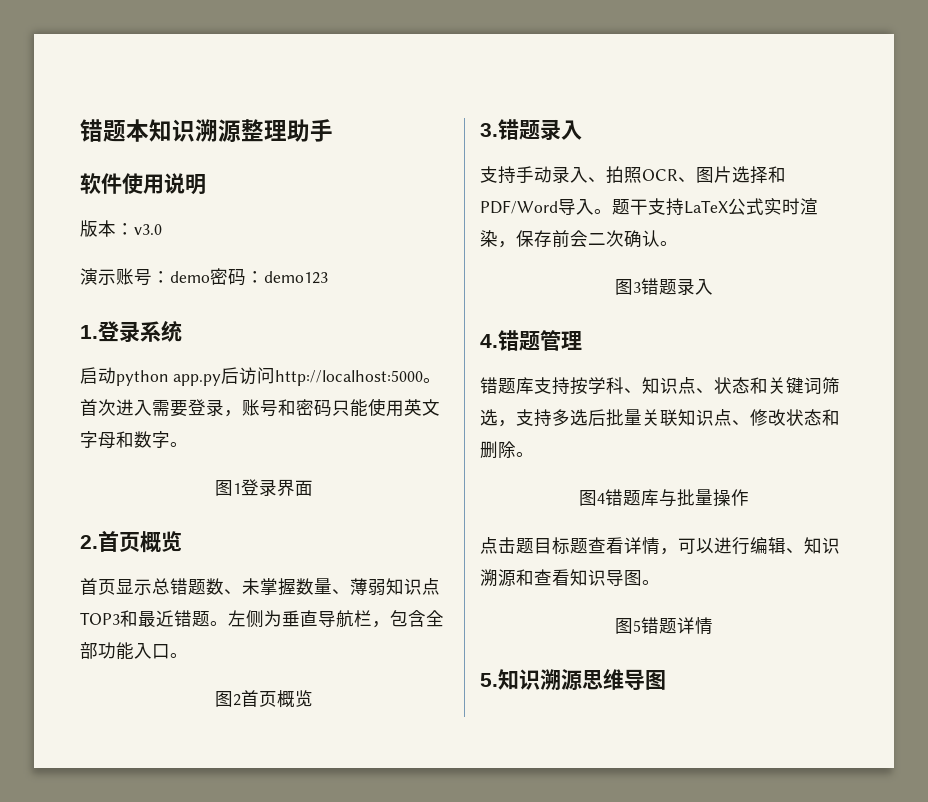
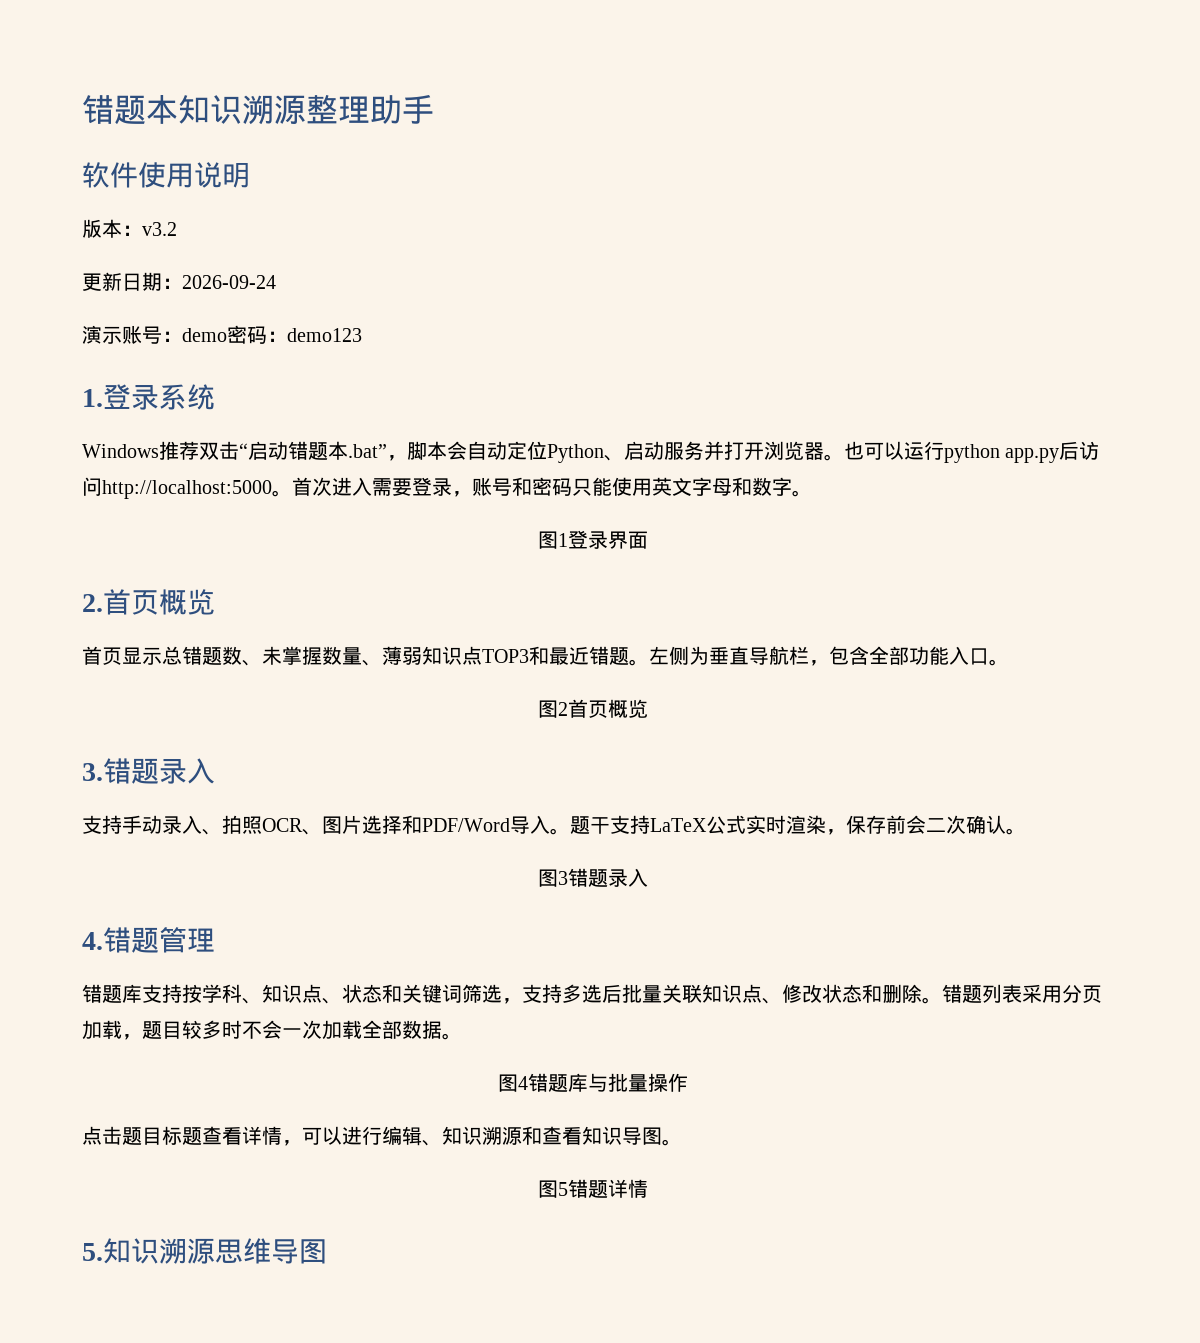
[134,224,162,235] v3.0 -> [142,222,177,236] [82,272,276,291] v3.2 // 更新日期：2026-09-24
[80,367,116,384] 启动 -> [82,441,944,463] Windows推荐双击“启动错题本.bat”，脚本会自动定位Python、启动服务并打开浏览器。也可以运行
(534, 454) none -> [942,984,1102,1003] [82,1020,462,1040] 错题列表采用分页加载，题目较多时不会一次加载全部数据。

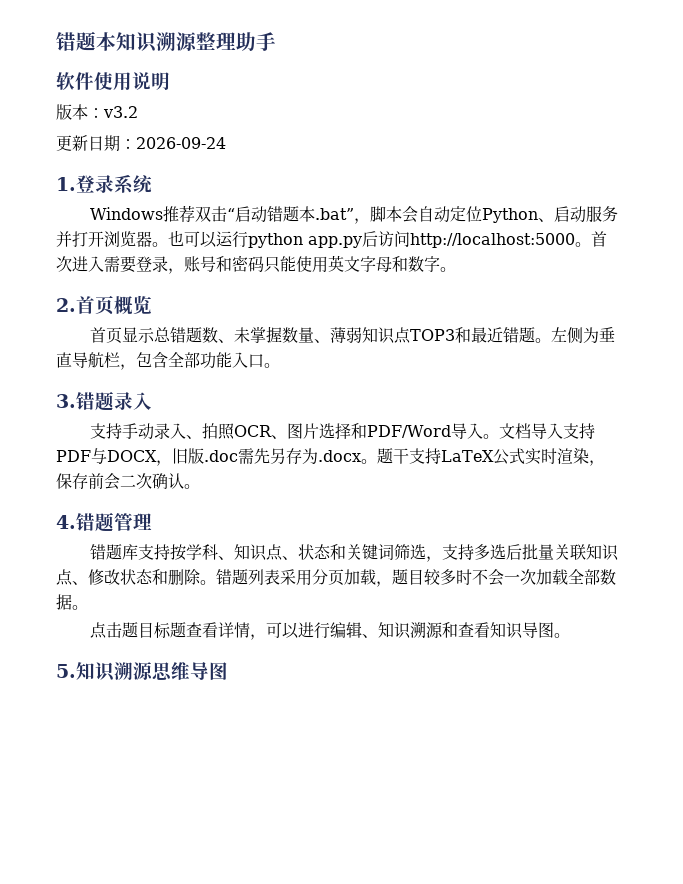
[82,325,362,344] // 演示账号：demo密码：demo123 -> (226, 143) none
[537,530,648,549] // 图1登录界面 -> (456, 269) none
[537,699,648,718] // 图2首页概览 -> (280, 365) none
(570, 831) none -> [499,423,596,439] [56,448,377,466] 文档导入支持PDF与DOCX，旧版.doc需先另存为.docx。
[537,868,648,887] // 图3错题录入 -> (200, 486) none
[497,1073,688,1092] // 图4错题库与批量操作 -> (88, 607) none
[537,1179,648,1198] // 图5错题详情 -> (571, 635) none

